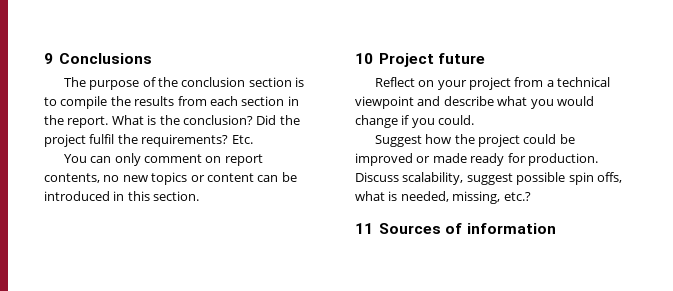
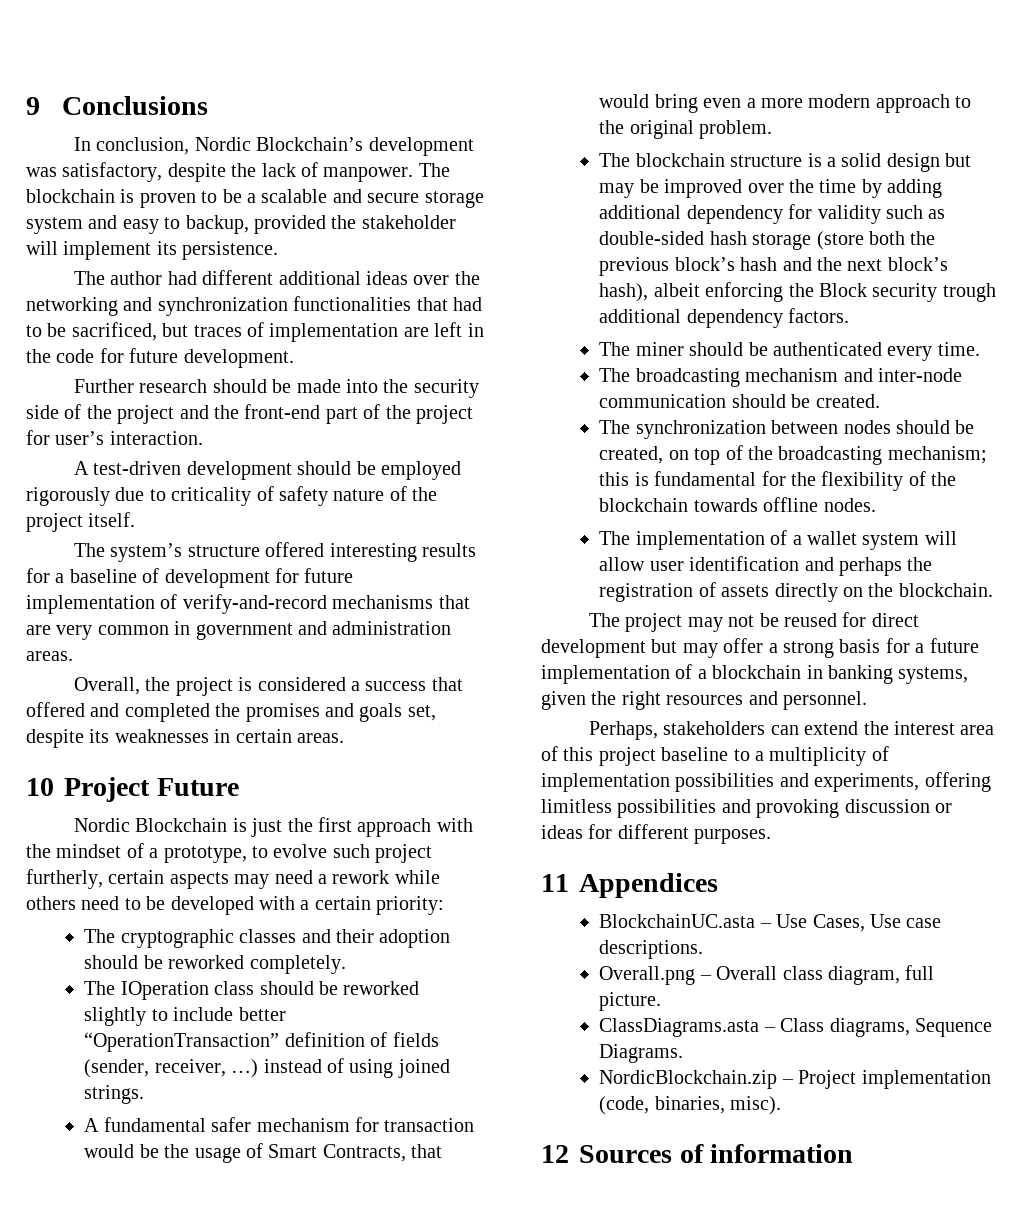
[63,77,305,90] [44,96,299,109] [44,115,300,128] [44,134,253,147] [63,153,263,166] [44,172,297,185] [44,191,200,201] [355,53,486,67] [374,77,611,90] [355,96,594,109] [355,115,475,128] [374,134,575,147] [355,153,598,166] [355,172,622,185] [355,191,531,204] [355,223,373,234] The purpose of the conclusion section is to compile the results from each section in the report. What is the conclusion? Did the project fulfil the requirements? Etc. // You can only comment on report contents, no new topics or content can be introduced in this section. // 10 Project future // Reflect on your project from a technical viewpoint and describe what you would change if you could. // Suggest how the project could be improved or made ready for production. Discuss scalability, suggest possible spin offs, what is needed, missing, etc.? // 11 -> [74,137,474,156] [26,162,450,182] [26,189,484,208] [26,215,456,234] [26,241,279,260] [74,270,480,285] [26,296,482,316] [26,322,484,342] [26,348,294,368] [74,379,479,398] [26,404,473,424] [26,430,203,445] [74,461,462,480] [26,486,438,506] [26,512,136,532] [74,542,477,562] [26,568,354,588] [26,594,470,614] [26,621,452,640] [26,651,73,661] [74,677,463,696] [26,702,436,722] [26,729,344,748] [26,777,239,802] [74,817,473,837] [26,843,433,863] [26,869,440,889] [26,896,445,915] [84,929,451,948] [84,955,346,974] [84,981,420,1000] [84,1007,286,1026] [84,1032,439,1052] [84,1058,450,1078] [84,1085,145,1104] [84,1117,475,1132] [84,1143,443,1163] [599,94,972,113] [599,120,773,139] [599,153,972,172] [599,179,943,198] [599,204,946,224] [599,231,936,250] [599,257,948,276] [599,282,996,302] [599,308,850,328] [599,342,980,361] [599,368,962,387] [599,394,880,408] [599,420,975,439] [599,445,987,465] [599,471,957,491] [599,497,876,512] [599,530,957,550] [599,556,933,576] [599,582,993,602] [589,612,919,632] [541,638,979,658] [541,664,969,684] [541,691,867,710] [589,721,995,740] [541,746,889,766] [541,772,991,792] [541,799,952,818] [541,824,772,844] [541,873,718,898] [599,914,942,932] [599,940,704,959] [599,965,935,985] [599,992,662,1011] [599,1018,992,1037] [599,1044,684,1063] [599,1070,991,1089] [599,1096,782,1115] [541,1145,569,1163] In conclusion, Nordic Blockchain’s development was satisfactory, despite the lack of manpower. The blockchain is proven to be a scalable and secure storage system and easy to backup, provided the stakeholder will implement its persistence. // The author had different additional ideas over the networking and synchronization functionalities that had to be sacrificed, but traces of implementation are left in the code for future development. // Further research should be made into the security side of the project and the front-end part of the project for user’s interaction. // A test-driven development should be employed rigorously due to criticality of safety nature of the project itself. // The system’s structure offered interesting results for a baseline of development for future implementation of verify-and-record mechanisms that are very common in government and administration areas. // Overall, the project is considered a success that offered and completed the promises and goals set, despite its weaknesses in certain areas. // 10 Project Future // Nordic Blockchain is just the first approach with the mindset of a prototype, to evolve such project furtherly, certain aspects may need a rework while others need to be developed with a certain priority: // The cryptographic classes and their adoption should be reworked completely. // The IOperation class should be reworked slightly to include better “OperationTransaction” definition of fields (sender, receiver, …) instead of using joined strings. // A fundamental safer mechanism for transaction would be the usage of Smart Contracts, that would bring even a more modern approach to the original problem. // The blockchain structure is a solid design but may be improved over the time by adding additional dependency for validity such as double-sided hash storage (store both the previous block’s hash and the next block’s hash), albeit enforcing the Block security trough additional dependency factors. // The miner should be authenticated every time. // The broadcasting mechanism and inter-node communication should be created. // The synchronization between nodes should be created, on top of the broadcasting mechanism; this is fundamental for the flexibility of the blockchain towards offline nodes. // The implementation of a wallet system will allow user identification and perhaps the registration of assets directly on the blockchain. // The project may not be reused for direct development but may offer a strong basis for a future implementation of a blockchain in banking systems, given the right resources and personnel. // Perhaps, stakeholders can extend the interest area of this project baseline to a multiplicity of implementation possibilities and experiments, offering limitless possibilities and provoking discussion or ideas for different purposes. // 11 Appendices // BlockchainUC.asta – Use Cases, Use case descriptions. // Overall.png – Overall class diagram, full picture. // ClassDiagrams.asta – Class diagrams, Sequence Diagrams. // NordicBlockchain.zip – Project implementation (code, binaries, misc). // 12

